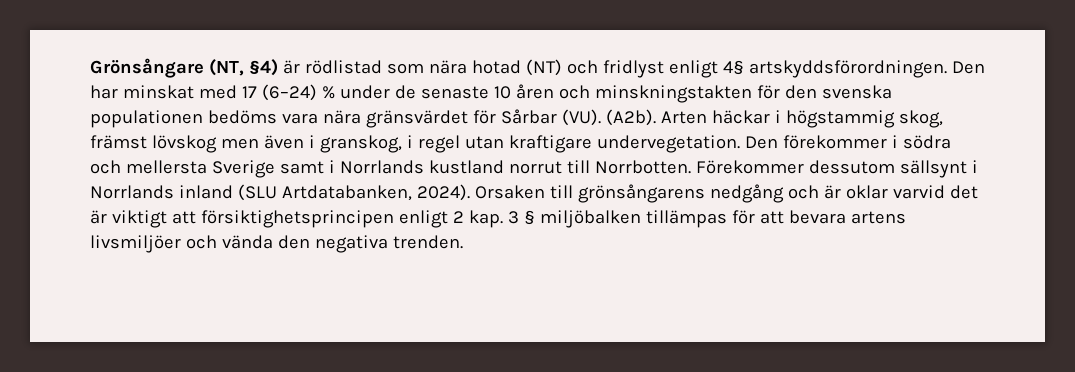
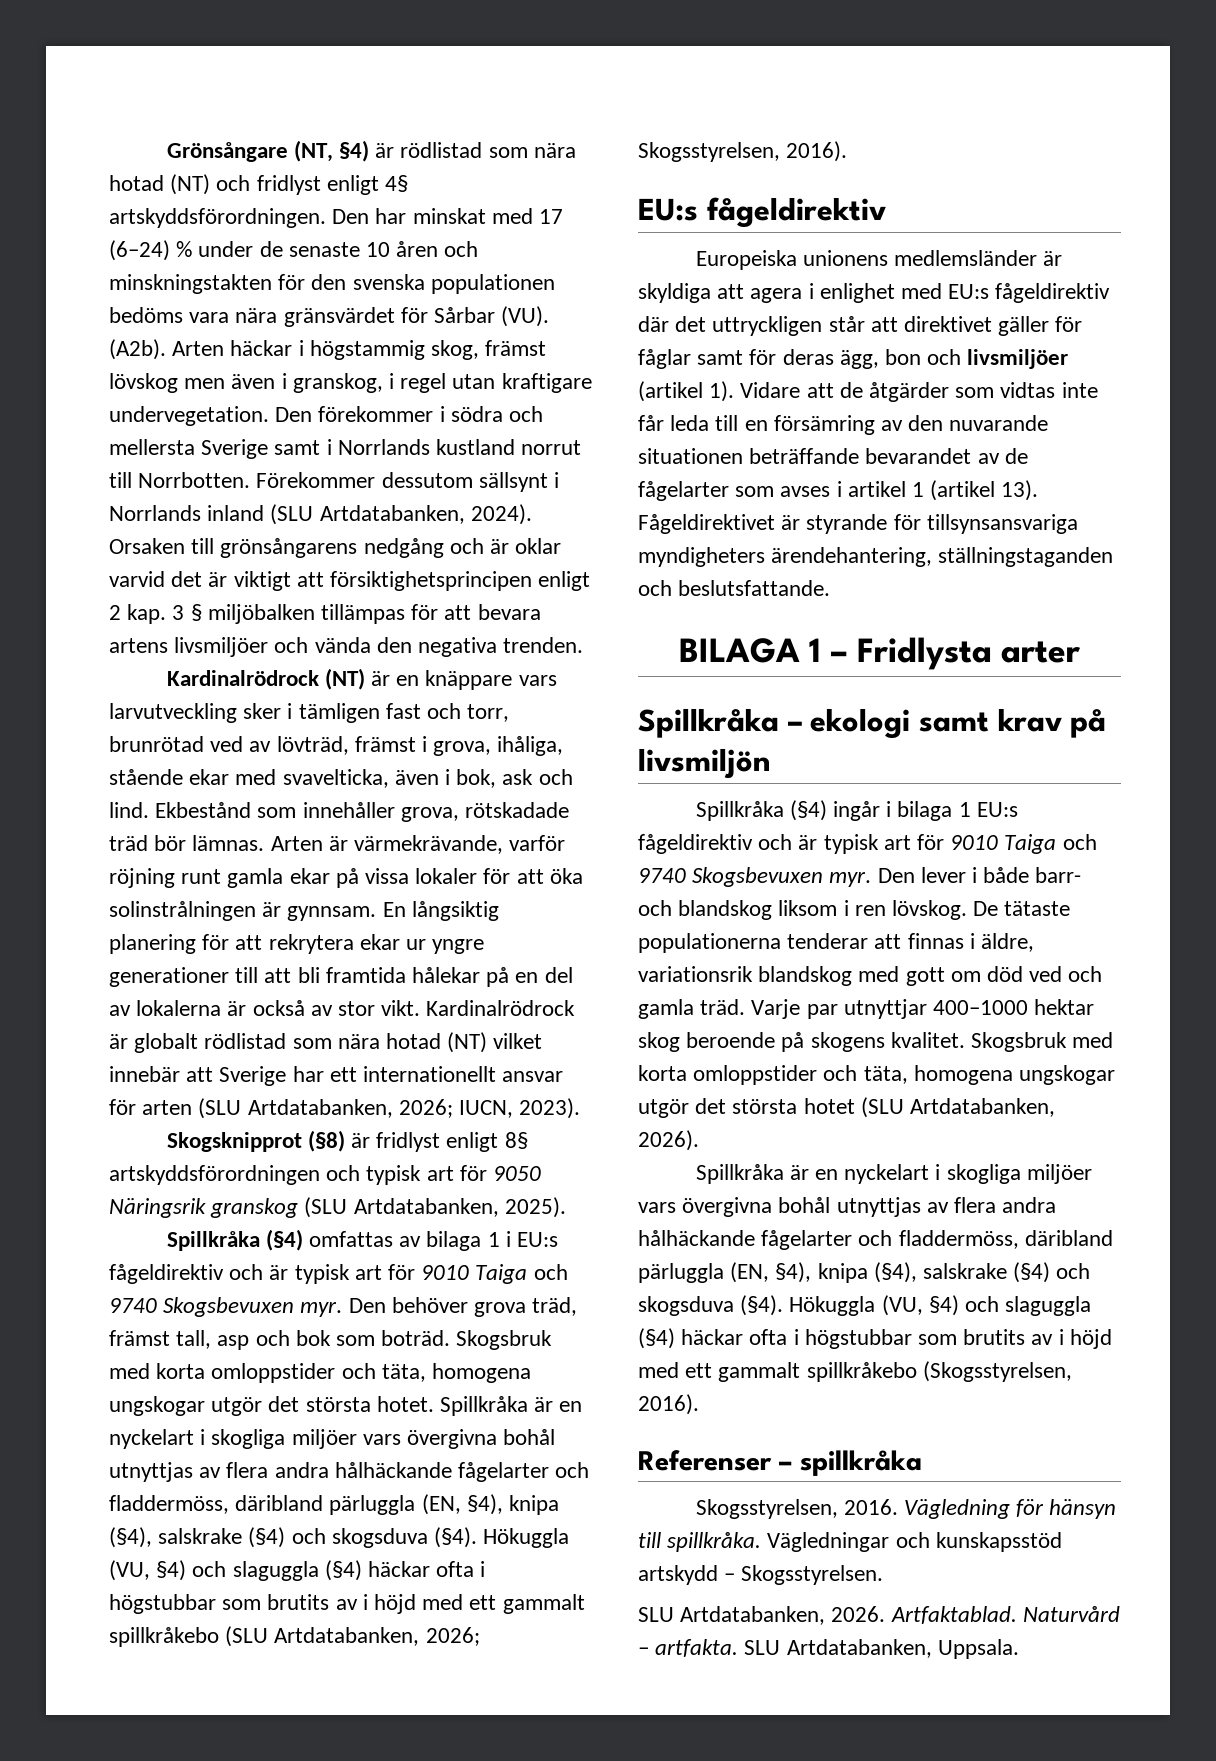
(463, 242) none -> [166,668,557,690] [109,703,510,723] [109,736,564,756] [109,769,573,788] [109,802,570,822] [109,835,566,854] [109,868,583,888] [109,901,499,921] [109,934,485,954] [109,967,573,987] [109,1000,576,1016] [109,1032,543,1053] [109,1066,564,1086] [109,1098,581,1119] [166,1130,528,1152] [109,1165,542,1185] [109,1197,566,1218] [166,1229,559,1251] [109,1264,568,1284] [109,1297,578,1317] [109,1330,553,1350] [109,1363,532,1383] [109,1396,583,1416] [109,1429,556,1449] [109,1462,590,1482] [109,1494,560,1515] [109,1527,570,1548] [109,1560,486,1581] [109,1594,585,1614] [109,1626,480,1647] [638,141,848,162] [638,197,886,228] [695,250,1063,270] [638,283,1111,303] [638,316,1083,336] [638,349,1069,369] [638,381,1098,402] [638,415,1049,435] [638,448,1028,464] [638,480,1039,501] [638,514,1078,534] [638,547,1114,567] [638,580,831,596] [678,637,1082,670] [638,708,1107,739] [638,748,771,779] [695,800,1018,821] [638,834,1097,854] [638,867,1082,887] [638,900,1071,920] [638,933,1035,953] [638,966,1103,986] [638,999,1095,1019] [638,1032,1114,1052] [638,1065,1116,1085] [638,1097,1056,1118] [638,1130,699,1151] [695,1164,1092,1184] [638,1197,1057,1217] [638,1230,1113,1250] [638,1262,1091,1283] [638,1295,1092,1316] [638,1328,1112,1349] [638,1361,1072,1382] [638,1394,699,1415] [638,1450,922,1476] [695,1499,1117,1519] [638,1532,1062,1552] [638,1565,884,1585] [638,1606,1120,1625] [638,1639,1019,1659] // Kardinalrödrock (NT) är en knäppare vars larvutveckling sker i tämligen fast och torr, brunrötad ved av lövträd, främst i grova, ihåliga, stående ekar med svavelticka, även i bok, ask och lind. Ekbestånd som innehåller grova, rötskadade träd bör lämnas. Arten är värmekrävande, varför röjning runt gamla ekar på vissa lokaler för att öka solinstrålningen är gynnsam. En långsiktig planering för att rekrytera ekar ur yngre generationer till att bli framtida hålekar på en del av lokalerna är också av stor vikt. Kardinalrödrock är globalt rödlistad som nära hotad (NT) vilket innebär att Sverige har ett internationellt ansvar för arten (SLU Artdatabanken, 2026; IUCN, 2023). // Skogsknipprot (§8) är fridlyst enligt 8§ artskyddsförordningen och typisk art för 9050 Näringsrik granskog (SLU Artdatabanken, 2025). // Spillkråka (§4) omfattas av bilaga 1 i EU:s fågeldirektiv och är typisk art för 9010 Taiga och 9740 Skogsbevuxen myr. Den behöver grova träd, främst tall, asp och bok som boträd. Skogsbruk med korta omloppstider och täta, homogena ungskogar utgör det största hotet. Spillkråka är en nyckelart i skogliga miljöer vars övergivna bohål utnyttjas av flera andra hålhäckande fågelarter och fladdermöss, däribland pärluggla (EN, §4), knipa (§4), salskrake (§4) och skogsduva (§4). Hökuggla (VU, §4) och slaguggla (§4) häckar ofta i högstubbar som brutits av i höjd med ett gammalt spillkråkebo (SLU Artdatabanken, 2026; Skogsstyrelsen, 2016). // EU:s fågeldirektiv // Europeiska unionens medlemsländer är skyldiga att agera i enlighet med EU:s fågeldirektiv där det uttryckligen står att direktivet gäller för fåglar samt för deras ägg, bon och livsmiljöer (artikel 1). Vidare att de åtgärder som vidtas inte får leda till en försämring av den nuvarande situationen beträffande bevarandet av de fågelarter som avses i artikel 1 (artikel 13). Fågeldirektivet är styrande för tillsynsansvariga myndigheters ärendehantering, ställningstaganden och beslutsfattande. // BILAGA 1 – Fridlysta arter // Spillkråka – ekologi samt krav på livsmiljön // Spillkråka (§4) ingår i bilaga 1 EU:s fågeldirektiv och är typisk art för 9010 Taiga och 9740 Skogsbevuxen myr. Den lever i både barr- och blandskog liksom i ren lövskog. De tätaste populationerna tenderar att finnas i äldre, variationsrik blandskog med gott om död ved och gamla träd. Varje par utnyttjar 400–1000 hektar skog beroende på skogens kvalitet. Skogsbruk med korta omloppstider och täta, homogena ungskogar utgör det största hotet (SLU Artdatabanken, 2026). // Spillkråka är en nyckelart i skogliga miljöer vars övergivna bohål utnyttjas av flera andra hålhäckande fågelarter och fladdermöss, däribland pärluggla (EN, §4), knipa (§4), salskrake (§4) och skogsduva (§4). Hökuggla (VU, §4) och slaguggla (§4) häckar ofta i högstubbar som brutits av i höjd med ett gammalt spillkråkebo (Skogsstyrelsen, 2016). // Referenser – spillkråka // Skogsstyrelsen, 2016. Vägledning för hänsyn till spillkråka. Vägledningar och kunskapsstöd artskydd – Skogsstyrelsen. // SLU Artdatabanken, 2026. Artfaktablad. Naturvård – artfakta. SLU Artdatabanken, Uppsala.

